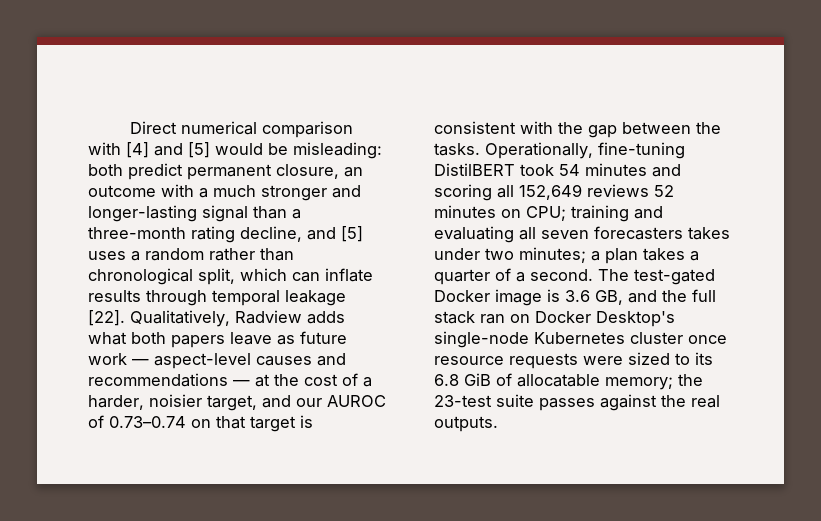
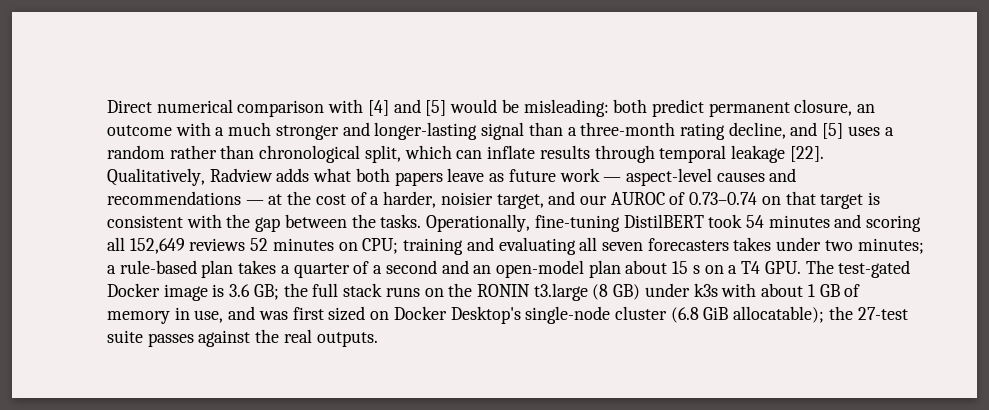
(600, 256) none -> [119,260,197,274] rule-based
[530,269,593,281] second. -> [385,260,801,278] second and an open-model plan about 15 s on a T4 GPU.
[595,290,657,305] GB, and -> [253,284,279,300] GB;
[480,311,675,327] [434,331,727,348] [434,352,713,369] [434,373,703,390] [434,395,492,407] ran on Docker Desktop's single-node Kubernetes cluster once resource requests were sized to its 6.8 GiB of allocatable memory; the 23-test -> [385,283,861,301] [107,306,908,324] runs on the RONIN t3.large (8 GB) under k3s with about 1 GB of memory in use, and was first sized on Docker Desktop's single-node cluster (6.8 GiB allocatable); the 27-test

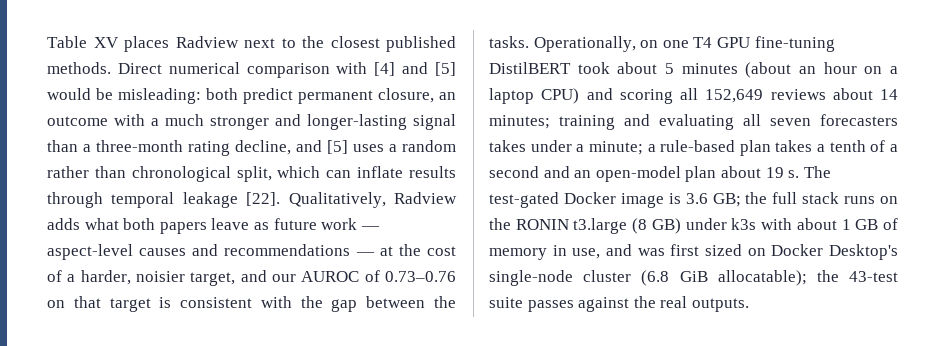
(107, 106) none -> [47,36,456,52] [47,62,111,74] Table XV places Radview next to the closest published methods.
[689,192,758,205] 0.73–0.74 -> [385,271,456,282] 0.73–0.76
[534,214,830,232] fine-tuning DistilBERT took 54 minutes -> [640,36,835,52] [489,62,898,78] [489,88,580,104] on one T4 GPU fine-tuning DistilBERT took about 5 minutes (about an hour on a laptop CPU)
[250,238,399,254] 52 minutes on CPU; -> [832,88,898,100] [489,115,550,129] about 14 minutes;
[824,238,924,254] two minutes; -> [576,141,643,155] a minute;
[293,263,350,278] quarter -> [829,140,866,152] tenth
[672,261,801,274] 15 s on a T4 GPU. -> [765,167,800,178] 19 s.
[857,307,908,320] 27-test -> [849,271,898,282] 43-test

